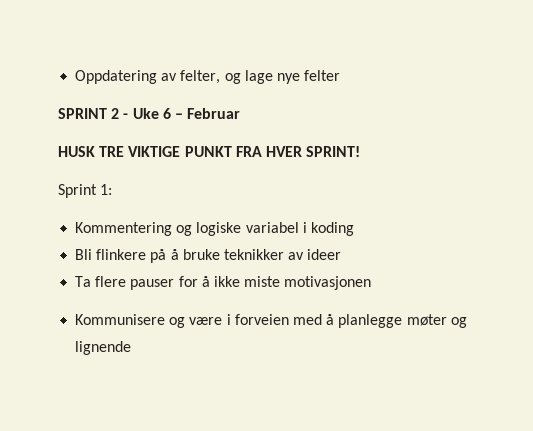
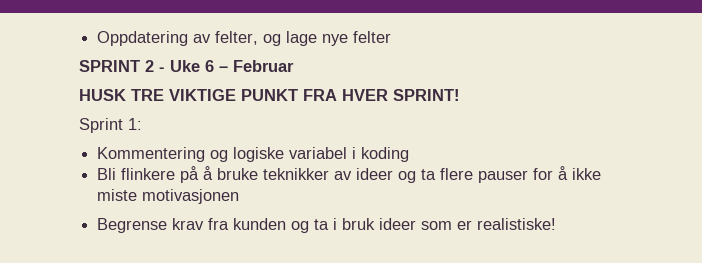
[75,276,92,287] // Ta -> [398,169,437,183] og ta
[75,314,467,328] [75,341,132,355] Kommunisere og være i forveien med å planlegge møter og lignende -> [97,218,557,233] Begrense krav fra kunden og ta i bruk ideer som er realistiske!

